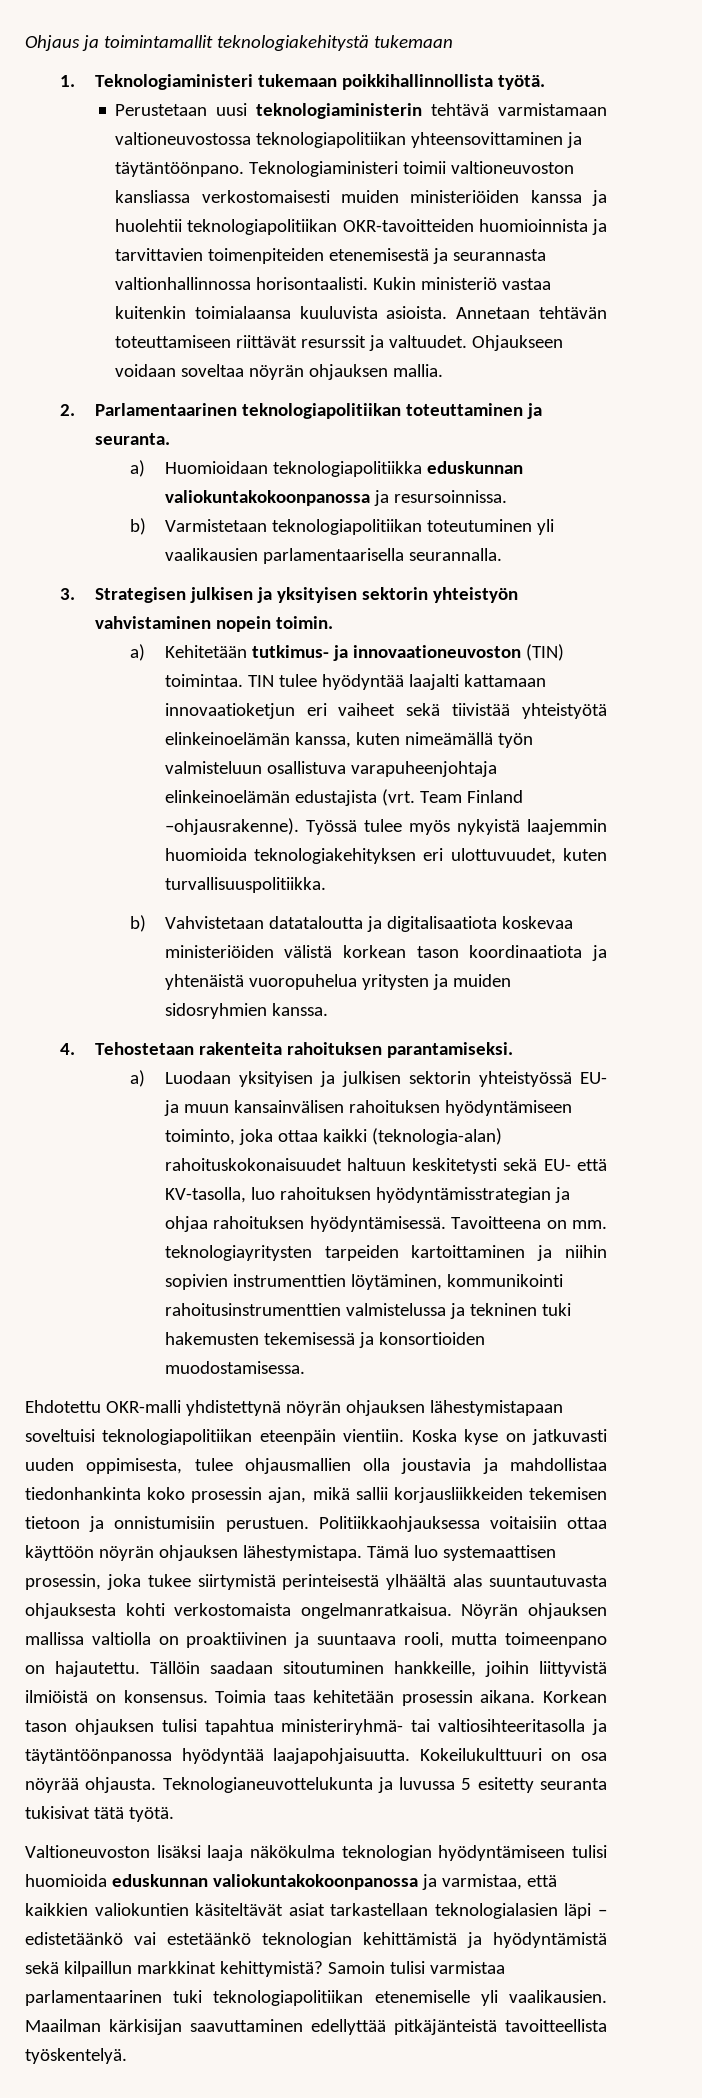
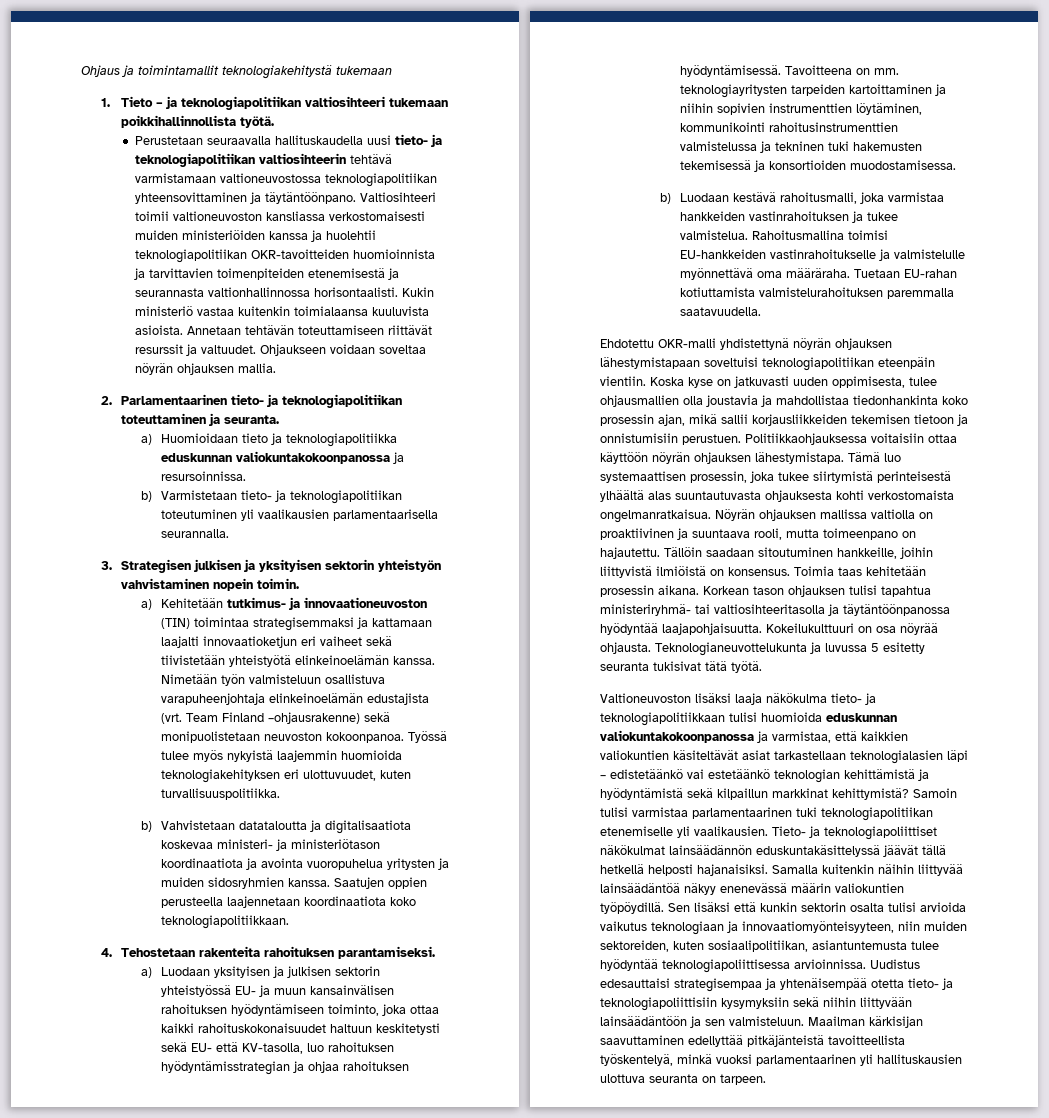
[94,74,253,90] Teknologiaministeri -> [120,96,385,110] Tieto – ja teknologiapolitiikan valtiosihteeri
[216,103,423,119] uusi teknologiaministerin -> [207,134,443,147] [135,153,347,167] seuraavalla hallituskaudella uusi tieto- ja teknologiapolitiikan valtiosihteerin
[249,161,399,177] Teknologiaministeri -> [360,192,437,202] Valtiosihteeri
(237, 409) none -> [230,394,278,407] tieto- ja
(268, 467) none -> [241,433,282,445] tieto ja
(267, 525) none -> [240,490,286,502] tieto- ja
[164,674,546,690] toimintaa. TIN tulee hyödyntää laajalti kattamaan -> [193,617,432,631] [160,636,199,648] toimintaa strategisemmaksi ja kattamaan laajalti
[452,703,511,716] tiivistää -> [160,655,225,665] tiivistetään
[294,732,493,748] kanssa, kuten nimeämällä -> [392,656,435,665] [160,674,217,684] kanssa. Nimetään
[164,818,299,835] –ohjausrakenne). -> [267,712,390,724] [160,731,404,743] –ohjausrakenne) sekä monipuolistetaan neuvoston kokoonpanoa.
[164,945,459,958] ministeriöiden välistä korkean tason -> [216,839,380,851] ministeri- ja ministeriötason
[164,974,244,990] yhtenäistä -> [260,858,303,868] avointa
(328, 1009) none -> [333,877,427,889] [160,896,416,908] [160,915,289,929] Saatujen oppien perusteella laajennetaan koordinaatiota koko teknologiapolitiikkaan.
[371,1128,502,1145] (teknologia-alan) -> (194, 1028) none
(305, 1367) none -> [659,192,944,204] [679,211,898,223] [679,230,888,240] [679,249,965,261] [679,268,957,280] [679,287,954,299] [679,307,761,316] // b) Luodaan kestävä rahoitusmalli, joka varmistaa hankkeiden vastinrahoituksen ja tukee valmistelua. Rahoitusmallina toimisi EU-hankkeiden vastinrahoitukselle ja valmistelulle myönnettävä oma määräraha. Tuetaan EU-rahan kotiuttamista valmistelurahoituksen paremmalla saatavuudella.
[341,1845,566,1861] teknologian hyödyntämiseen -> [831,693,876,705] [600,712,725,726] tieto- ja teknologiapolitiikkaan
(607, 1996) none -> [772,826,937,840] [600,845,946,857] [600,864,963,876] [600,883,904,895] [600,902,966,914] [600,921,967,935] [600,940,939,952] [600,959,920,973] [600,978,953,992] [600,997,912,1011] [600,1016,804,1028] Tieto- ja teknologiapoliittiset näkökulmat lainsäädännön eduskuntakäsittelyssä jäävät tällä hetkellä helposti hajanaisiksi. Samalla kuitenkin näihin liittyvää lainsäädäntöä näkyy enenevässä määrin valiokuntien työpöydillä. Sen lisäksi että kunkin sektorin osalta tulisi arvioida vaikutus teknologiaan ja innovaatiomyönteisyyteen, niin muiden sektoreiden, kuten sosiaalipolitiikan, asiantuntemusta tulee hyödyntää teknologiapoliittisessa arvioinnissa. Uudistus edesauttaisi strategisempaa ja yhtenäisempää otetta tieto- ja teknologiapoliittisiin kysymyksiin sekä niihin liittyvään lainsäädäntöön ja sen valmisteluun.
[25,2048,127,2064] työskentelyä. -> [600,1054,962,1066] [600,1074,766,1085] työskentelyä, minkä vuoksi parlamentaarinen yli hallituskausien ulottuva seuranta on tarpeen.

